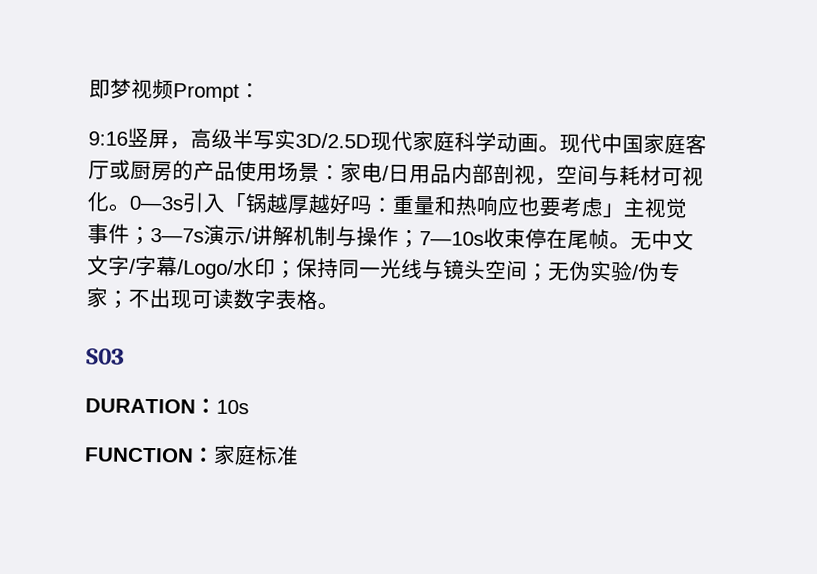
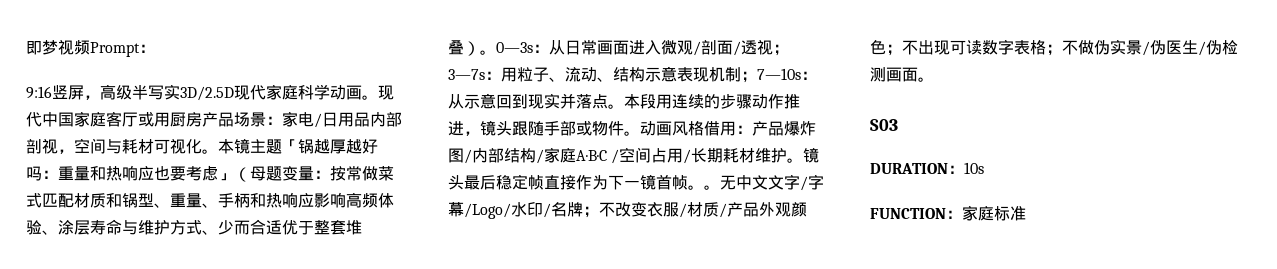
[130,160,278,182] 厨房的产品使用 -> [154,112,234,127] 用厨房产品
[129,192,226,213] 0—3s引入 -> [218,138,282,154] 本镜主题
[623,197,688,219] [87,223,610,250] 主视觉事件；3—7s演示/讲解机制与操作；7—10s收束停在尾帧 -> [234,166,394,182] [26,192,394,208] [26,219,362,235] [448,39,789,56] [448,66,817,83] [448,93,800,109] [448,120,816,136] [448,147,820,164] [448,174,704,190] （母题变量：按常做菜式匹配材质和锅型、重量、手柄和热响应影响高频体验、涂层寿命与维护方式、少而合适优于整套堆叠）。0—3s：从日常画面进入微观/剖面/透视；3—7s：用粒子、流动、结构示意表现机制；7—10s：从示意回到现实并落点。本段用连续的步骤动作推进，镜头跟随手部或物件。动画风格借用：产品爆炸图/内部结构/家庭A·B·C /空间占用/长期耗材维护。镜头最后稳定帧直接作为下一镜首帧。
[275,257,681,283] [86,287,108,308] ；保持同一光线与镜头空间；无伪实验/伪专家 -> [543,202,807,218] [870,40,886,55] /名牌；不改变衣服/材质/产品外观颜色
(318, 299) none -> [1046,39,1238,56] [870,67,918,82] ；不做伪实景/伪医生/伪检测画面

